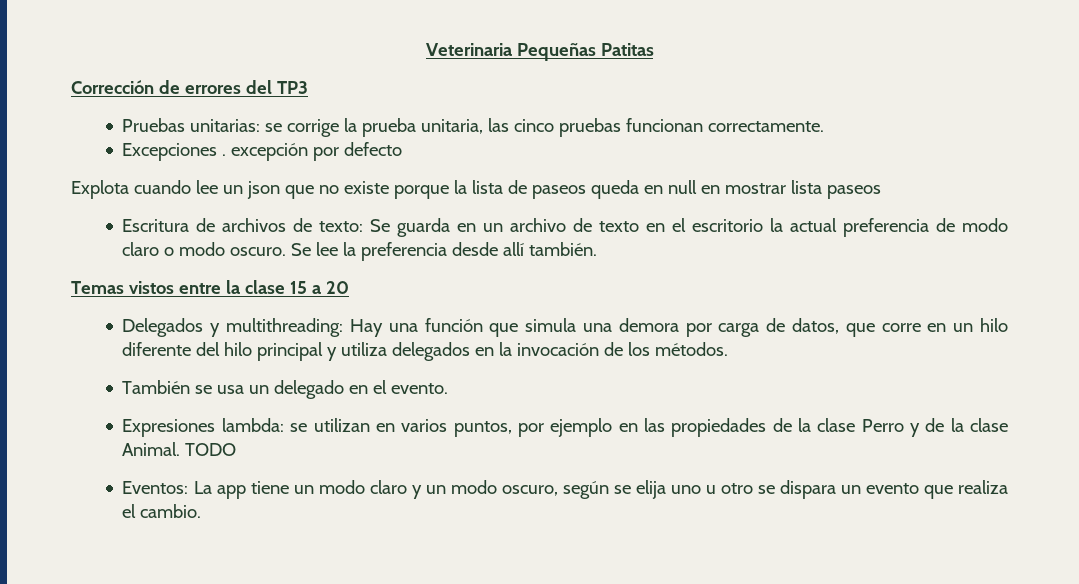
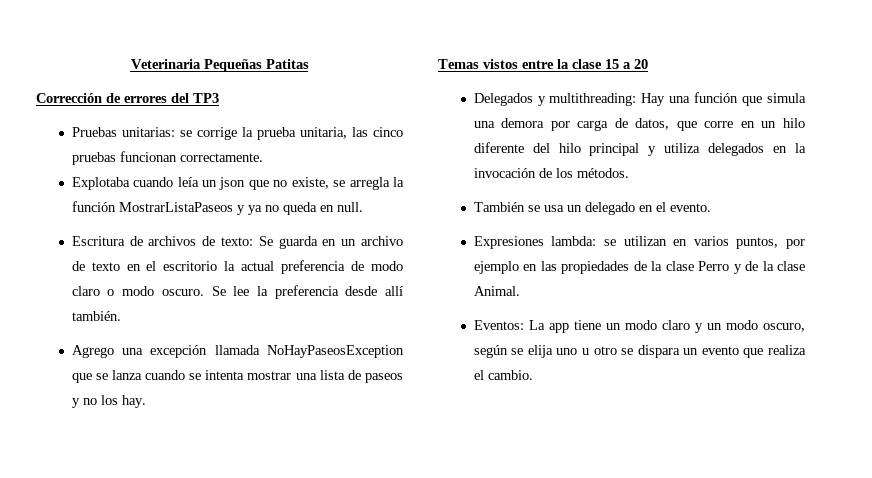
[122,142,403,161] [71,180,881,199] Excepciones . excepción por defecto // Explota cuando lee un json que no existe porque la lista de paseos queda en null en mostrar lista paseos -> [71,177,405,190] [71,201,363,215] Explotaba cuando leía un json que no existe, se arregla la función MostrarListaPaseos y ya no queda en null.
(598, 249) none -> [71,345,404,358] [71,370,403,383] [71,395,146,408] // Agrego una excepción llamada NoHayPaseosException que se lanza cuando se intenta mostrar una lista de paseos y no los hay.
[185,443,237,456] TODO -> (520, 291) none

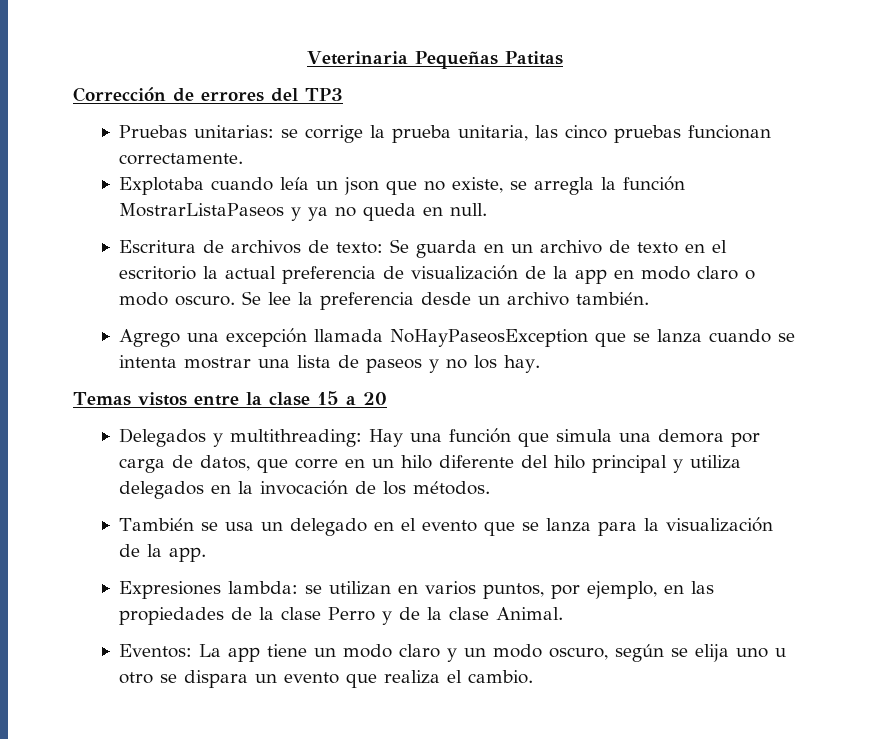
(365, 266) none -> [411,265,635,284] visualización de la app en
[384,286,403,296] allí -> [478,292,570,306] un archivo
[669,203,711,212] evento. -> [422,517,774,536] [119,544,207,562] evento que se lanza para la visualización de la app.
[473,261,519,274] ejemplo -> [587,581,658,599] ejemplo,

